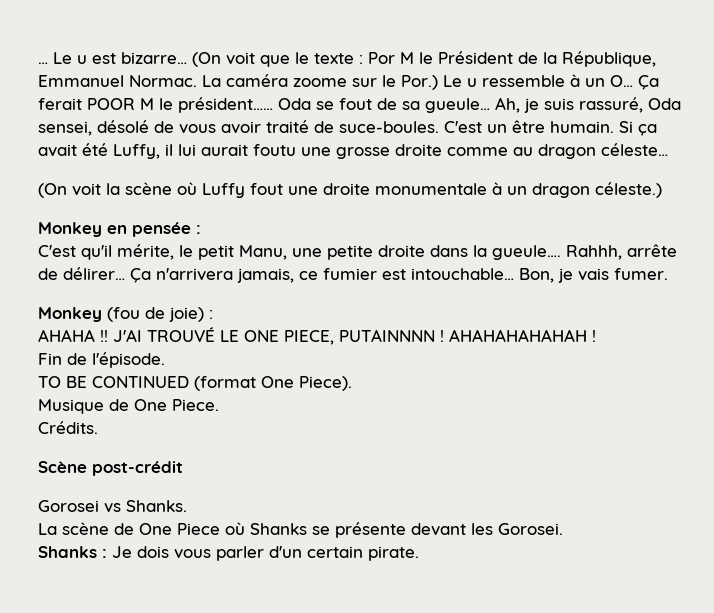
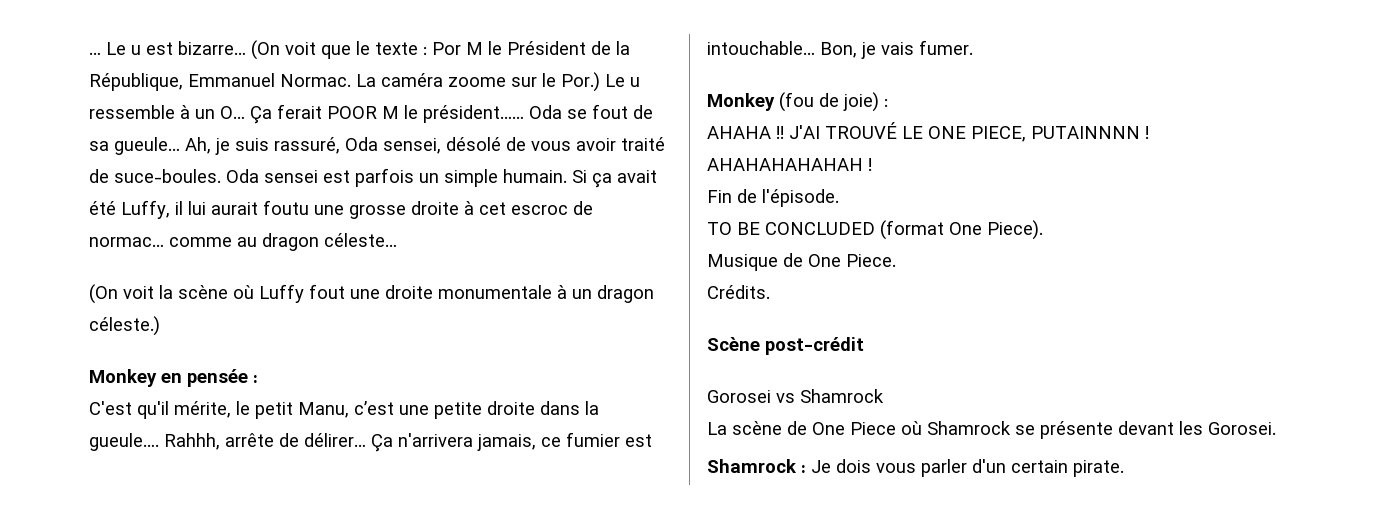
[444,120,545,133] C'est un être -> [226,168,498,187] Oda sensei est parfois un simple
(442, 150) none -> [464,201,593,215] [89,237,164,247] à cet escroc de normac…
(287, 252) none -> [354,401,394,415] c’est
[92,376,189,388] CONTINUED -> [765,222,875,235] CONCLUDED
[126,500,187,512] Shanks. -> [800,389,884,403] Shamrock
[250,523,307,535] Shanks -> [927,421,1011,435] Shamrock
[38,546,97,558] Shanks -> [707,459,797,473] Shamrock

